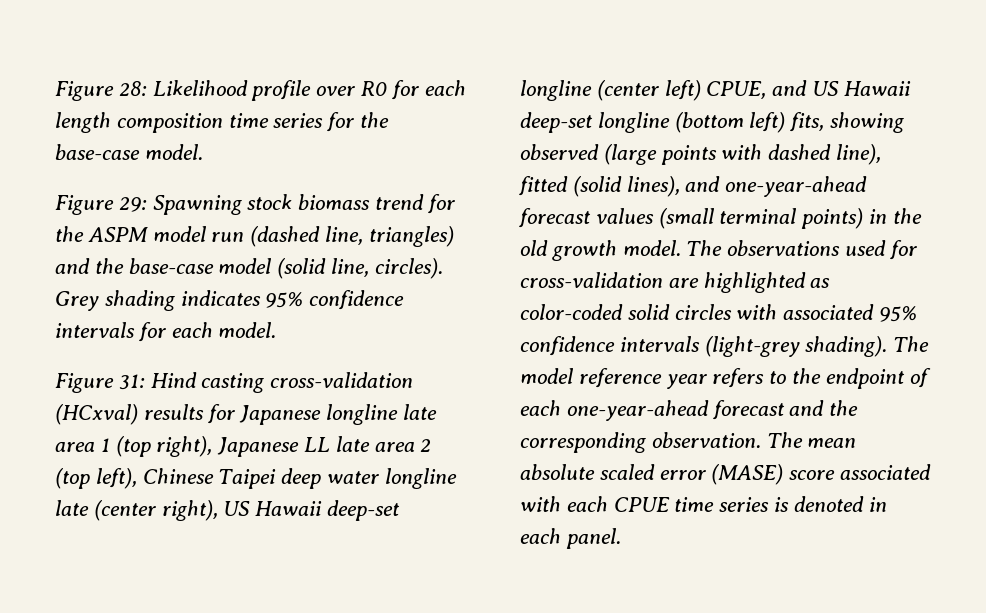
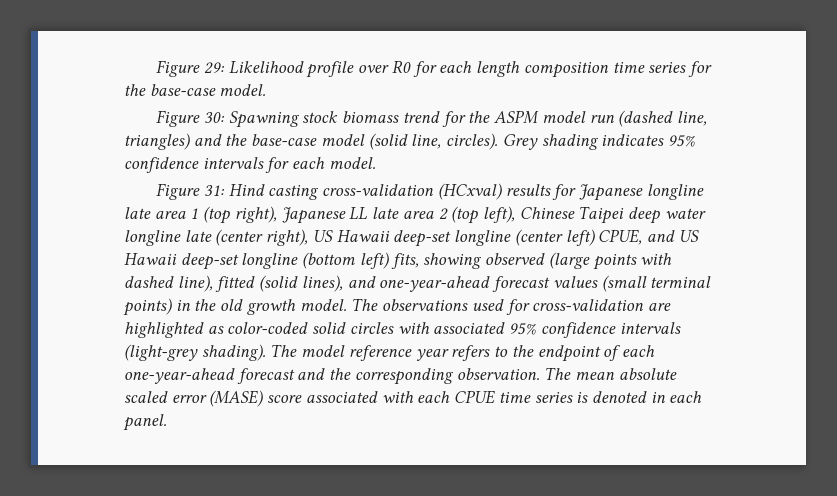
[55,81,147,101] Figure 28: -> [156,60,226,77] Figure 29:
[118,197,147,212] 29: -> [204,112,226,123] 30:

